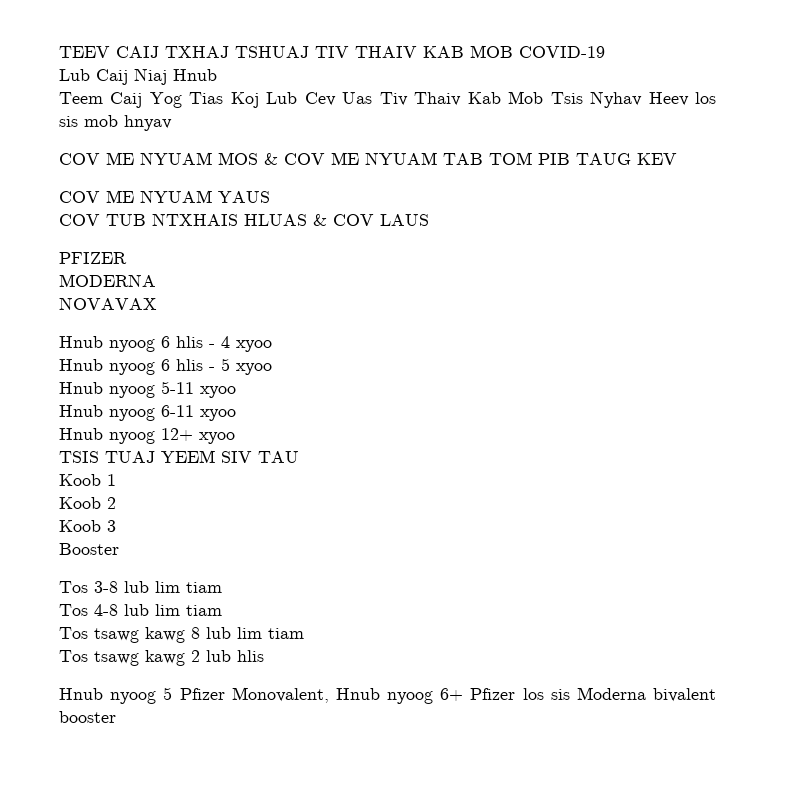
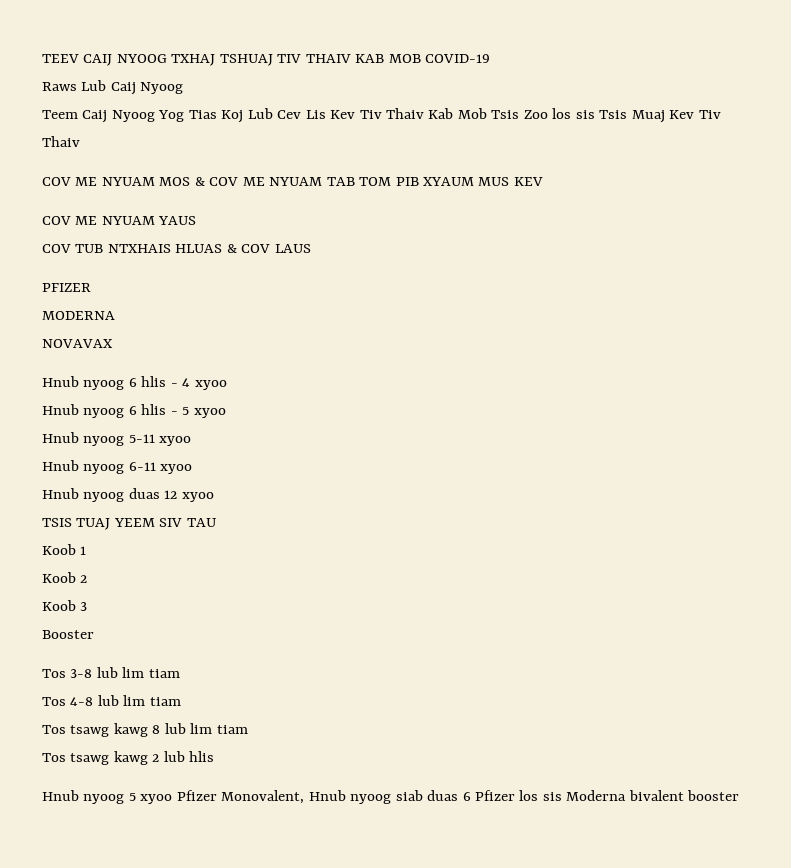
(159, 52) none -> [116,54,167,63] NYOOG
(605, 52) none -> [42,82,77,91] Raws
[134,68,217,85] Niaj Hnub -> [140,82,184,94] Nyoog
(143, 100) none -> [111,110,155,122] Nyoog
[342,92,373,104] Uas -> [305,110,356,119] Lis Kev
[590,91,716,108] [59,115,172,131] Nyhav Heev los sis mob hnyav -> [523,108,721,123] [42,136,80,147] Zoo los sis Tsis Muaj Kev Tiv Thaiv
[576,153,631,165] TAUG -> [423,177,510,186] XYAUM MUS
[161,428,193,441] 12+ -> [128,488,178,499] duas 12
(173, 693) none -> [140,794,173,804] xyoo
[440,688,464,701] 6+ -> [395,790,471,801] siab duas 6

